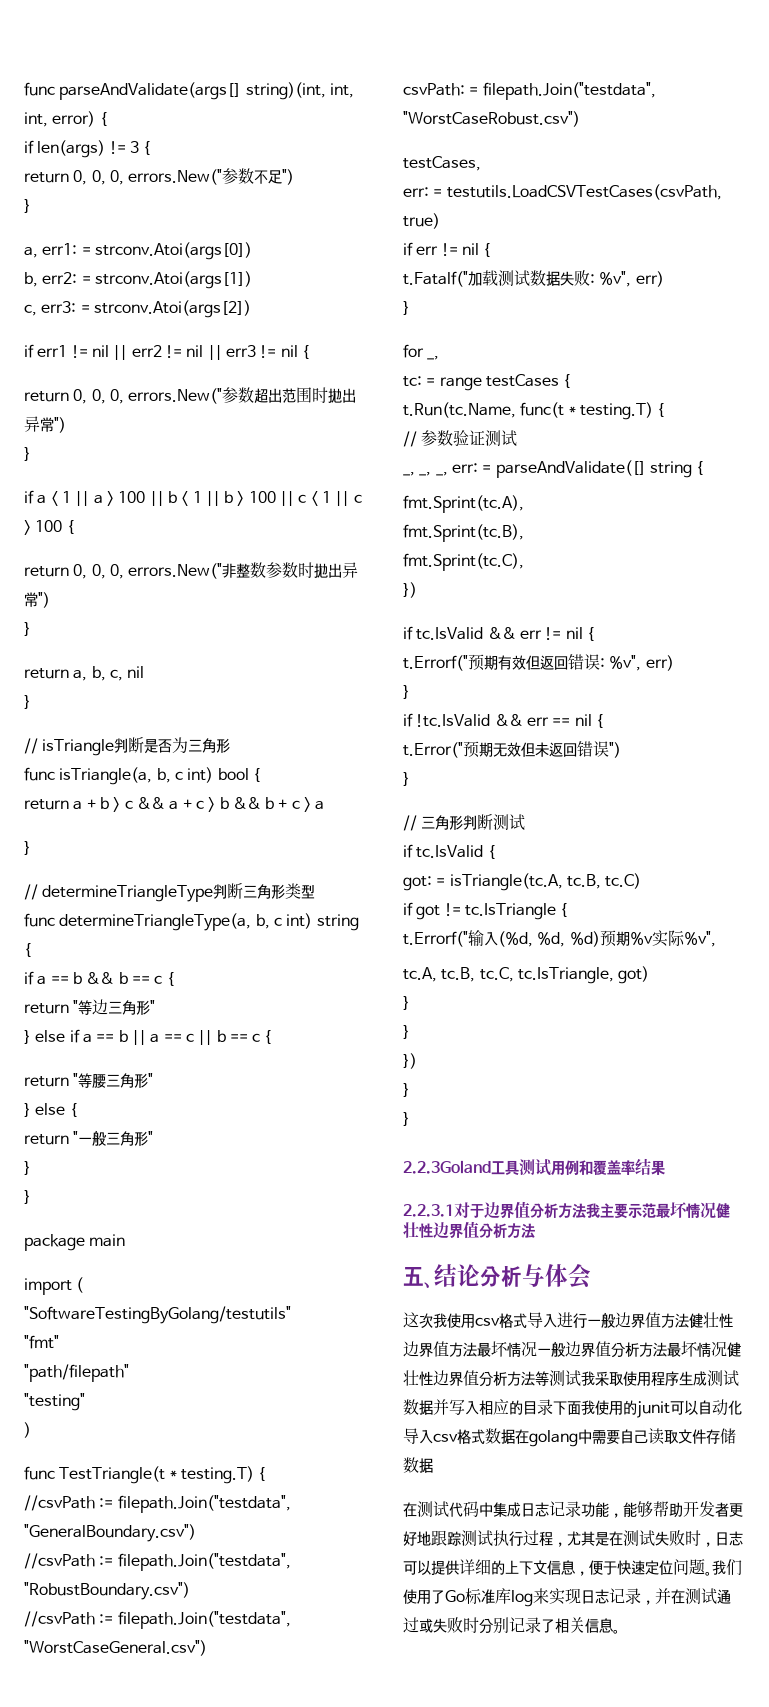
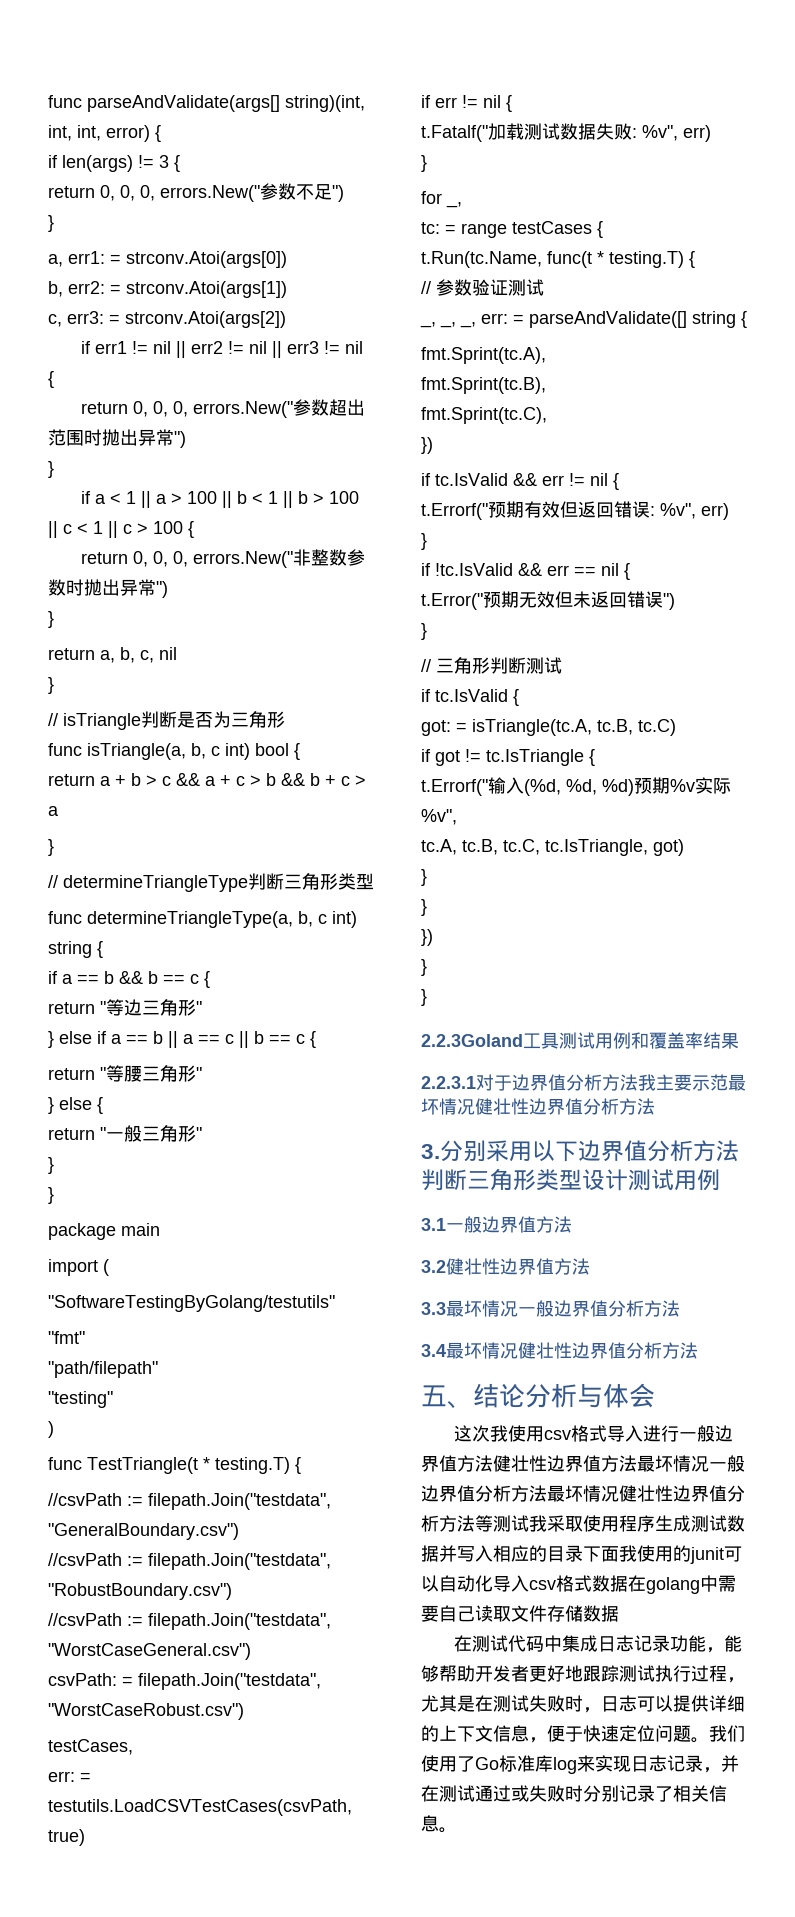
(535, 1230) none -> [421,1140,739,1162] [421,1168,720,1191] [421,1216,572,1233] [421,1258,590,1275] [421,1300,680,1317] [421,1342,698,1359] // 3.分别采用以下边界值分析方法判断三角形类型设计测试用例 // 3.1一般边界值方法 // 3.2健壮性边界值方法 // 3.3最坏情况一般边界值分析方法 // 3.4最坏情况健壮性边界值分析方法

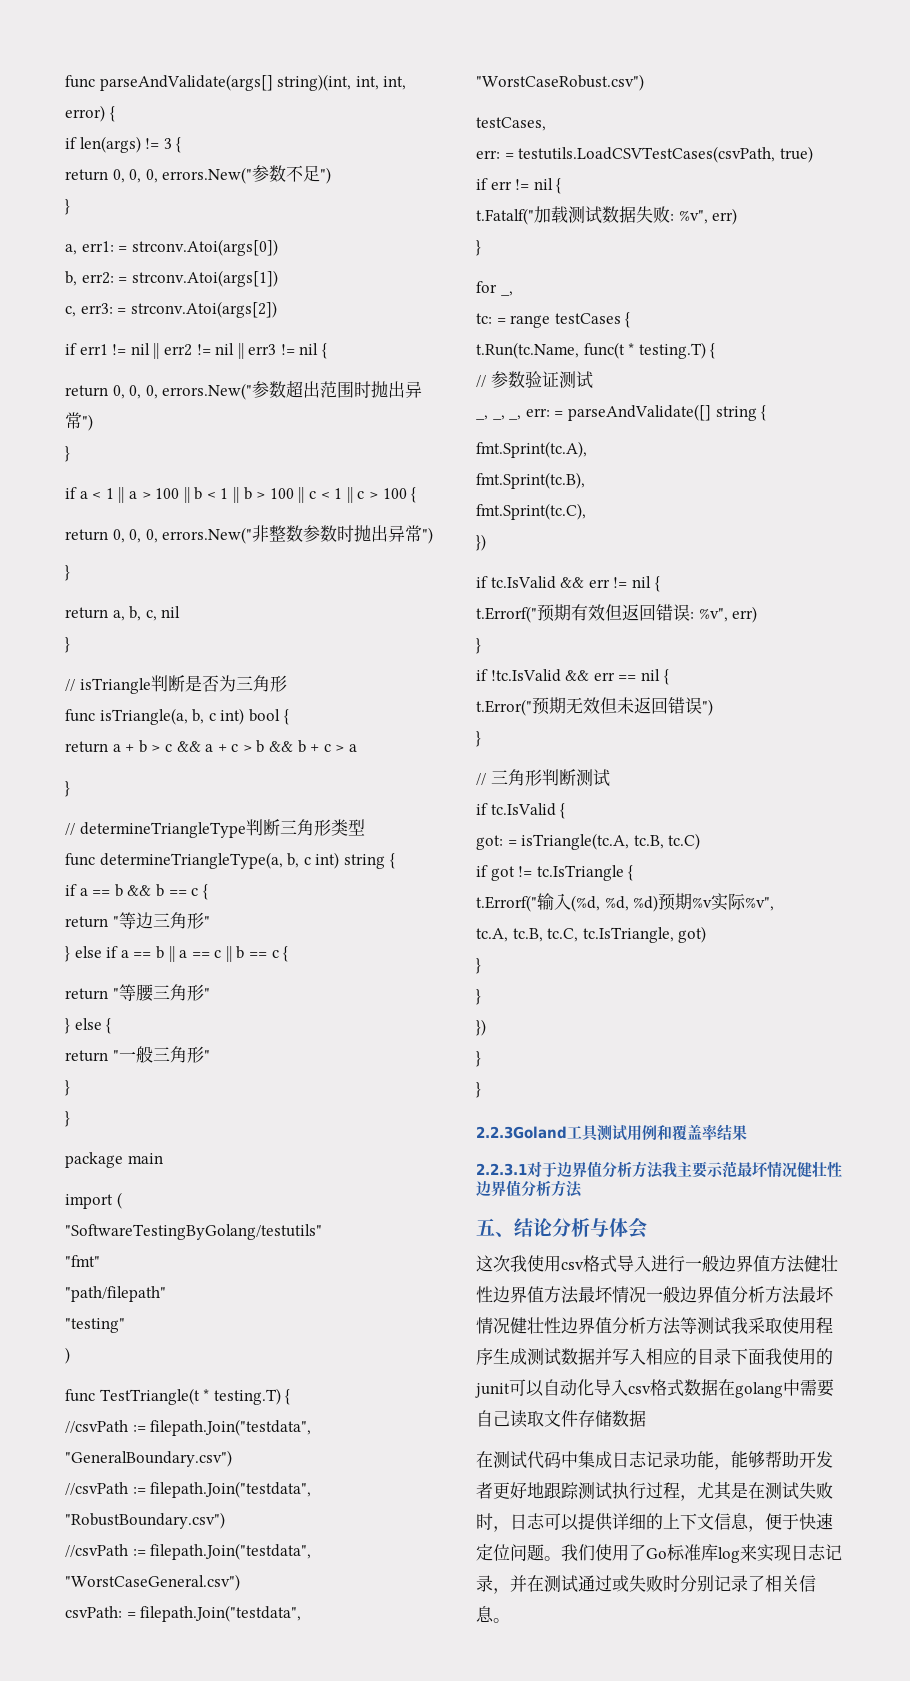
[421,1140,739,1162] [421,1168,720,1191] [421,1216,572,1233] [421,1258,590,1275] [421,1300,680,1317] [421,1342,698,1359] // 3.分别采用以下边界值分析方法判断三角形类型设计测试用例 // 3.1一般边界值方法 // 3.2健壮性边界值方法 // 3.3最坏情况一般边界值分析方法 // 3.4最坏情况健壮性边界值分析方法 -> (583, 1189) none

